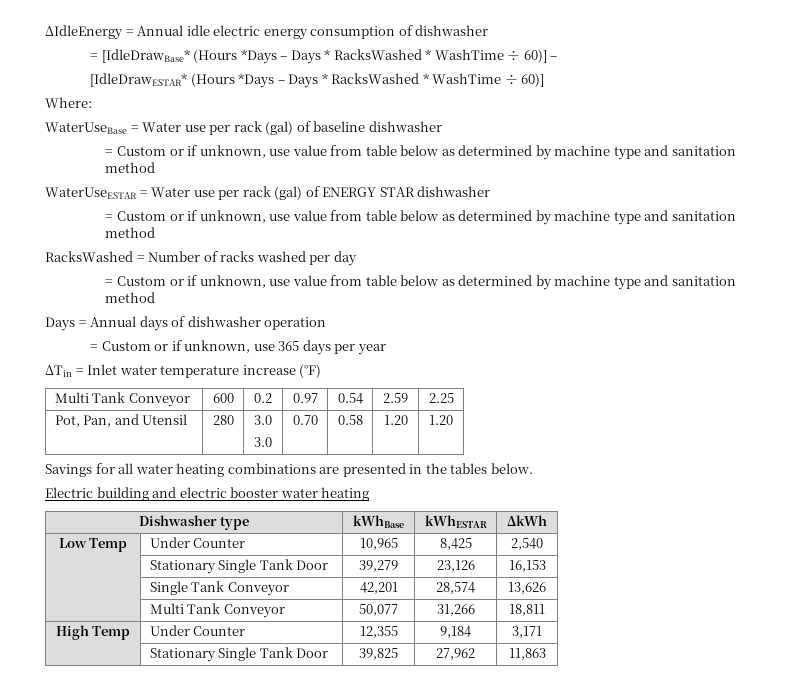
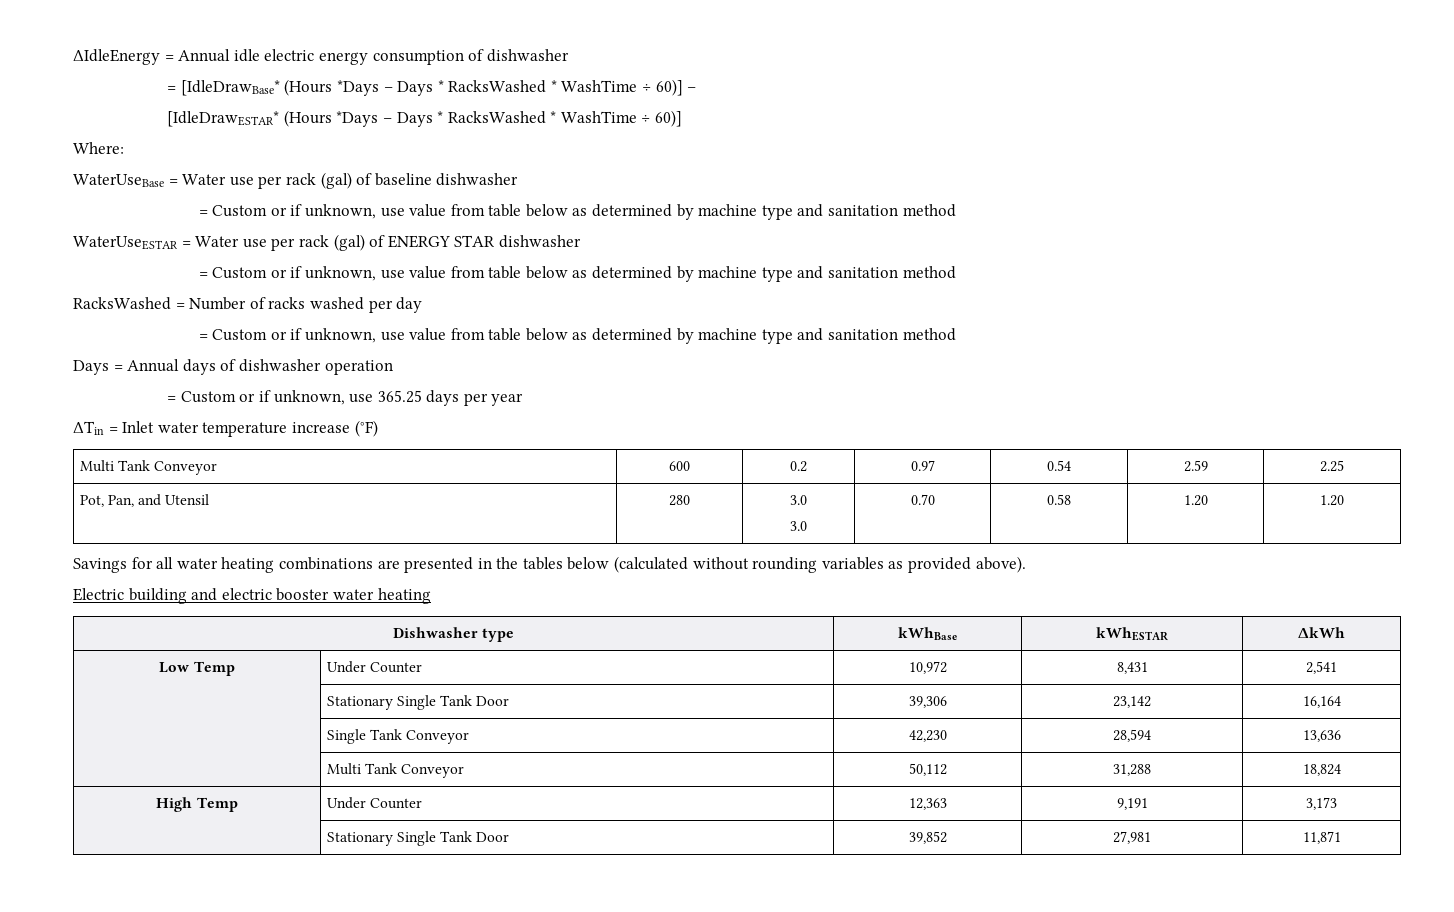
[278,341,300,351] 365 -> [377,390,422,403] 365.25
[490,463,533,474] below. -> [567,556,1026,573] below (calculated without rounding variables as provided above).
[359,538,398,550] [439,538,472,550] [511,538,543,550] [149,559,329,574] [359,560,398,572] [436,560,475,572] [508,560,546,572] 10,965 | 8,425 | 2,540 // | Stationary Single Tank Door | 39,279 | 23,126 | 16,153 -> [908,661,947,674] [1116,662,1148,674] [1305,661,1337,674] [326,695,510,710] [908,696,947,708] [1112,696,1151,708] [1302,696,1341,708] 10,972 | 8,431 | 2,541 // | Stationary Single Tank Door | 39,306 | 23,142 | 16,164
[359,582,398,594] [436,582,475,594] [508,582,546,594] [149,603,285,618] [359,604,398,616] [436,604,475,616] [509,604,545,616] 42,201 | 28,574 | 13,626 // | Multi Tank Conveyor | 50,077 | 31,266 | 18,811 -> [908,730,947,742] [1112,729,1151,742] [1302,730,1341,742] [326,763,465,778] [908,763,947,776] [1112,764,1151,776] [1302,764,1341,776] 42,230 | 28,594 | 13,636 // | Multi Tank Conveyor | 50,112 | 31,288 | 18,824
[359,626,398,638] [440,626,471,638] [512,626,542,638] [149,647,329,662] [359,648,398,660] [436,648,475,660] [508,648,546,660] 12,355 | 9,184 | 3,171 // | Stationary Single Tank Door | 39,825 | 27,962 | 11,863 -> [908,798,947,810] [1116,798,1148,810] [1305,797,1337,810] [326,831,510,846] [908,831,947,844] [1112,831,1151,844] [1302,831,1341,844] 12,363 | 9,191 | 3,173 // | Stationary Single Tank Door | 39,852 | 27,981 | 11,871

